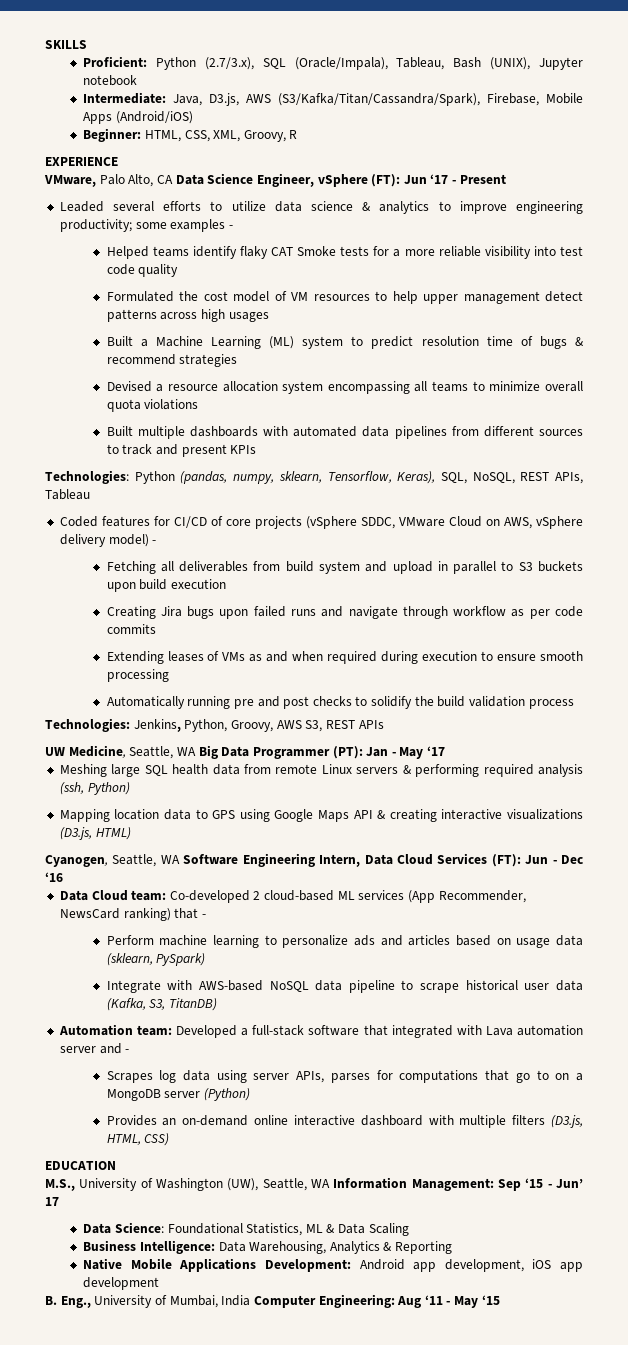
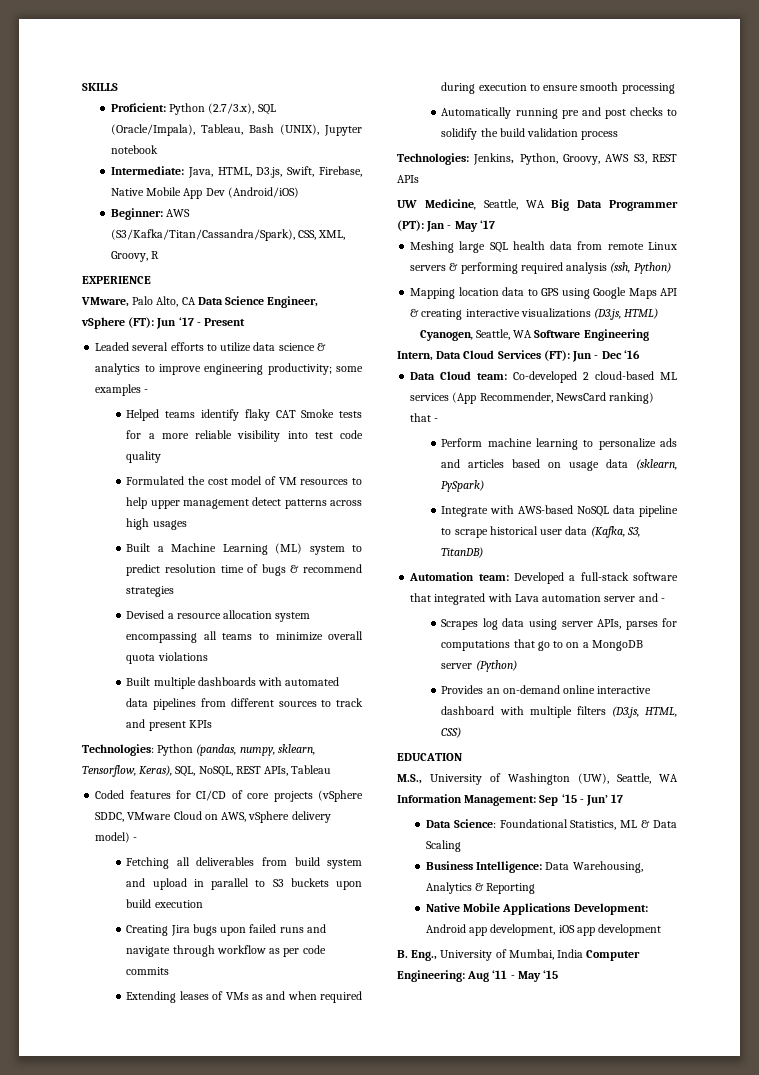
[209,93,583,106] [83,112,113,124] D3.js, AWS (S3/Kafka/Titan/Cassandra/Spark), Firebase, Mobile Apps -> [217,166,362,178] [110,187,225,199] HTML, D3.js, Swift, Firebase, Native Mobile App Dev
[144,130,181,142] HTML, -> [166,209,191,217] [110,229,295,241] AWS (S3/Kafka/Titan/Cassandra/Spark),

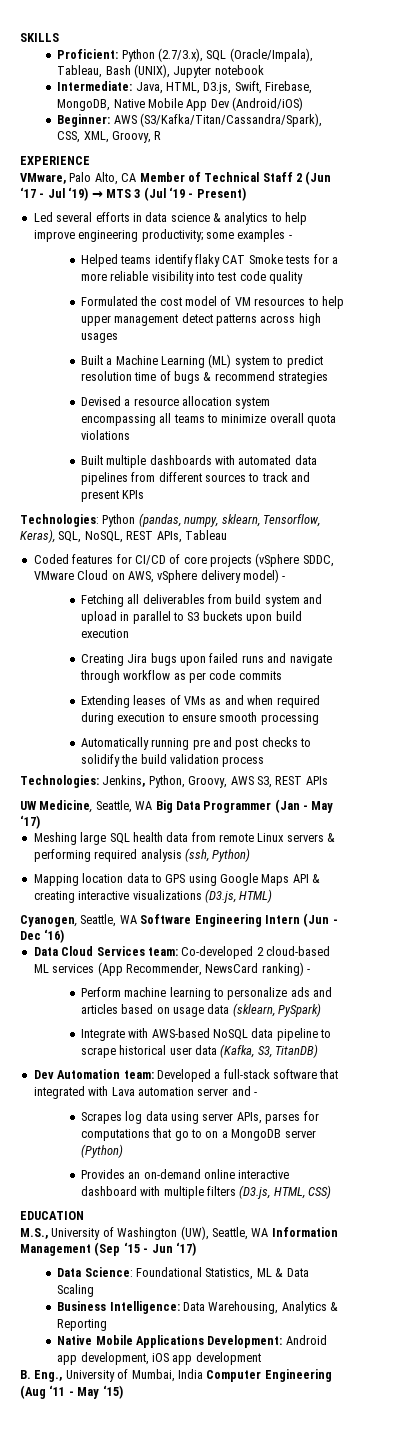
(362, 171) none -> [57,99,111,111] MongoDB,
[197,296,319,308] [81,317,246,329] [95,342,252,352] Data Science Engineer, vSphere (FT): Jun ‘17 - Present // Leaded several efforts to utilize -> [139,171,332,185] [20,187,246,201] [33,212,142,222] Member of Technical Staff 2 (Jun ‘17 - Jul ‘19) → MTS 3 (Jul ‘19 - Present) // Led several efforts in
(155, 368) none -> [285,212,308,225] help
[397,220,495,232] (PT): Jan - May ‘17 -> [274,799,334,813] [20,815,40,829] (Jan - May ‘17)
[397,350,640,362] [410,371,472,380] Intern, Data Cloud Services (FT): Jun - Dec ‘16 // Data Cloud -> [264,913,338,927] [20,929,65,943] [33,946,145,956] Intern (Jun - Dec ‘16) // Data Cloud Services
[410,413,432,422] that -> (304, 969) none
(484, 552) none -> [33,1070,54,1079] Dev
[464,794,624,806] Management: Sep ‘15 - Jun’ 17 -> [20,1242,196,1256] Management (Sep ‘15 - Jun ‘17)
[397,970,490,982] Engineering: Aug -> [264,1369,332,1382] [20,1385,46,1399] Engineering (Aug
[543,970,559,979] ‘15 -> [102,1385,123,1399] ‘15)

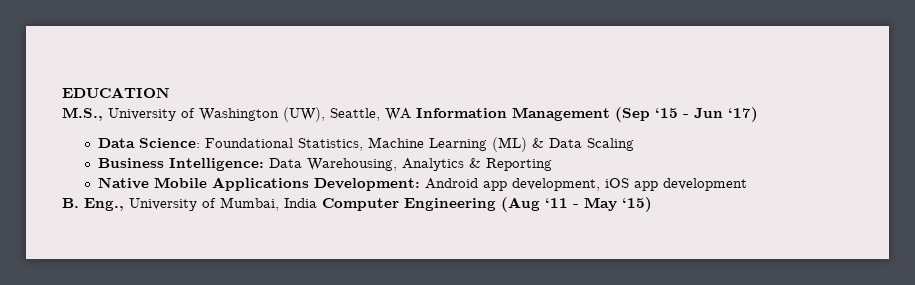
[20,33,59,42] [57,48,313,62] [57,64,264,78] [57,81,313,94] [57,97,304,111] [57,113,323,127] [57,131,162,143] [20,156,90,165] [20,171,332,185] [20,187,246,201] [33,212,308,225] [33,229,292,242] [80,254,338,267] [80,271,304,284] [80,296,344,309] [80,313,321,326] [80,333,118,343] [80,354,323,368] [80,371,329,384] [80,396,271,409] [80,413,337,426] [80,430,130,440] [80,455,317,468] [80,472,311,485] [80,490,145,502] [20,513,320,527] [20,529,227,543] [33,553,334,567] [33,569,286,583] [80,594,323,607] [80,611,302,624] [80,629,129,638] [80,653,332,666] [79,670,282,683] [80,695,320,708] [80,712,319,725] [80,737,312,750] [80,754,265,767] [20,775,328,788] [20,799,334,813] [20,815,40,829] [33,832,336,845] [33,848,251,862] [33,873,321,886] [33,889,273,903] [20,913,338,927] [20,929,65,943] [33,946,330,959] [33,962,310,976] [80,987,333,1000] [80,1003,322,1017] [80,1028,332,1041] [80,1044,319,1058] [33,1069,339,1082] [33,1086,257,1099] [80,1111,319,1124] [80,1128,316,1141] [80,1144,123,1158] [80,1169,290,1179] [80,1185,332,1199] SKILLS // Proficient: Python (2.7/3.x), SQL (Oracle/Impala), Tableau, Bash (UNIX), Jupyter notebook // Intermediate: Java, HTML, D3.js, Swift, Firebase, MongoDB, Native Mobile App Dev (Android/iOS) // Beginner: AWS (S3/Kafka/Titan/Cassandra/Spark), CSS, XML, Groovy, R // EXPERIENCE // VMware, Palo Alto, CA Member of Technical Staff 2 (Jun ‘17 - Jul ‘19) → MTS 3 (Jul ‘19 - Present) // Led several efforts in data science & analytics to help improve engineering productivity; some examples - // Helped teams identify flaky CAT Smoke tests for a more reliable visibility into test code quality // Formulated the cost model of VM resources to help upper management detect patterns across high usages // Built a Machine Learning (ML) system to predict resolution time of bugs & recommend strategies // Devised a resource allocation system encompassing all teams to minimize overall quota violations // Built multiple dashboards with automated data pipelines from different sources to track and present KPIs // Technologies: Python (pandas, numpy, sklearn, Tensorflow, Keras), SQL, NoSQL, REST APIs, Tableau // Coded features for CI/CD of core projects (vSphere SDDC, VMware Cloud on AWS, vSphere delivery model) - // Fetching all deliverables from build system and upload in parallel to S3 buckets upon build execution // Creating Jira bugs upon failed runs and navigate through workflow as per code commits // Extending leases of VMs as and when required during execution to ensure smooth processing // Automatically running pre and post checks to solidify the build validation process // Technologies: Jenkins, Python, Groovy, AWS S3, REST APIs // UW Medicine, Seattle, WA Big Data Programmer (Jan - May ‘17) // Meshing large SQL health data from remote Linux servers & performing required analysis (ssh, Python) // Mapping location data to GPS using Google Maps API & creating interactive visualizations (D3.js, HTML) // Cyanogen, Seattle, WA Software Engineering Intern (Jun - Dec ‘16) // Data Cloud Services team: Co-developed 2 cloud-based ML services (App Recommender, NewsCard ranking) - // Perform machine learning to personalize ads and articles based on usage data (sklearn, PySpark) // Integrate with AWS-based NoSQL data pipeline to scrape historical user data (Kafka, S3, TitanDB) // Dev Automation team: Developed a full-stack software that integrated with Lava automation server and - // Scrapes log data using server APIs, parses for computations that go to on a MongoDB server (Python) // Provides an on-demand online interactive dashboard with multiple filters (D3.js, HTML, CSS) // -> (62, 92) none
[256,1268,272,1277] ML -> [367,137,527,152] Machine Learning (ML)

